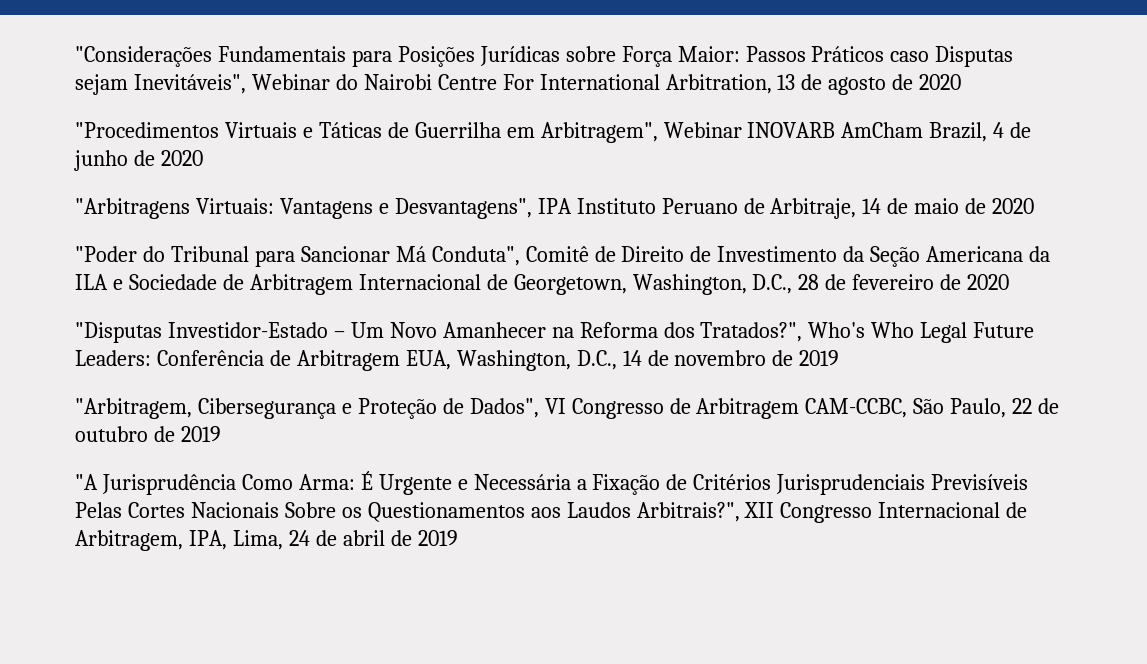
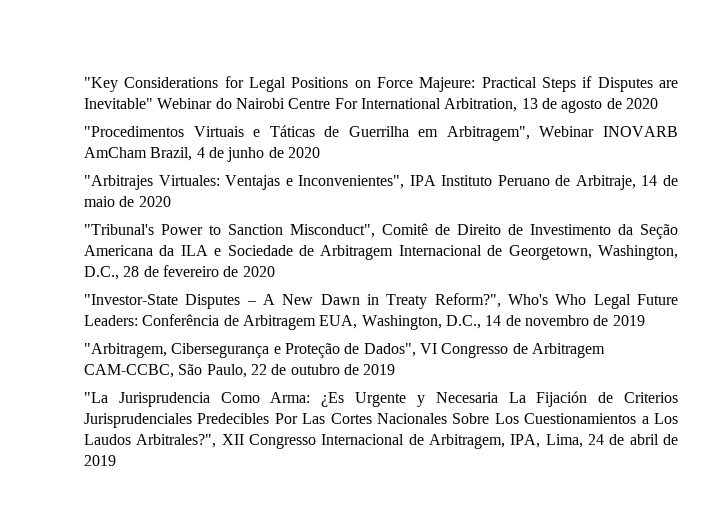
[75,46,1014,67] [75,74,246,95] "Considerações Fundamentais para Posições Jurídicas sobre Força Maior: Passos Práticos caso Disputas sejam Inevitáveis", -> [84,76,678,92] [84,98,153,109] "Key Considerations for Legal Positions on Force Majeure: Practical Steps if Disputes are Inevitable"
[75,198,532,219] "Arbitragens Virtuais: Vantagens e Desvantagens", -> [84,175,405,190] "Arbitrajes Virtuales: Ventajas e Inconvenientes",
[75,246,520,267] "Poder do Tribunal para Sancionar Má Conduta", -> [84,224,375,238] "Tribunal's Power to Sanction Misconduct",
[75,322,803,343] "Disputas Investidor-Estado – Um Novo Amanhecer na Reforma dos Tratados?", -> [84,293,501,309] "Investor-State Disputes – A New Dawn in Treaty Reform?",
[75,471,1029,495] [75,502,740,522] "A Jurisprudência Como Arma: É Urgente e Necessária a Fixação de Critérios Jurisprudenciais Previsíveis Pelas Cortes Nacionais Sobre os Questionamentos aos Laudos Arbitrais?", -> [84,391,678,407] [84,413,679,428] [84,434,217,448] "La Jurisprudencia Como Arma: ¿Es Urgente y Necesaria La Fijación de Criterios Jurisprudenciales Predecibles Por Las Cortes Nacionales Sobre Los Cuestionamientos a Los Laudos Arbitrales?",

